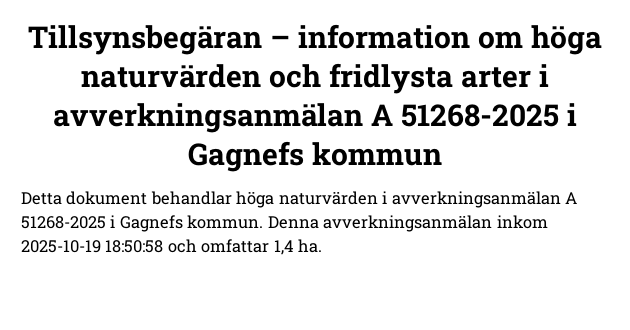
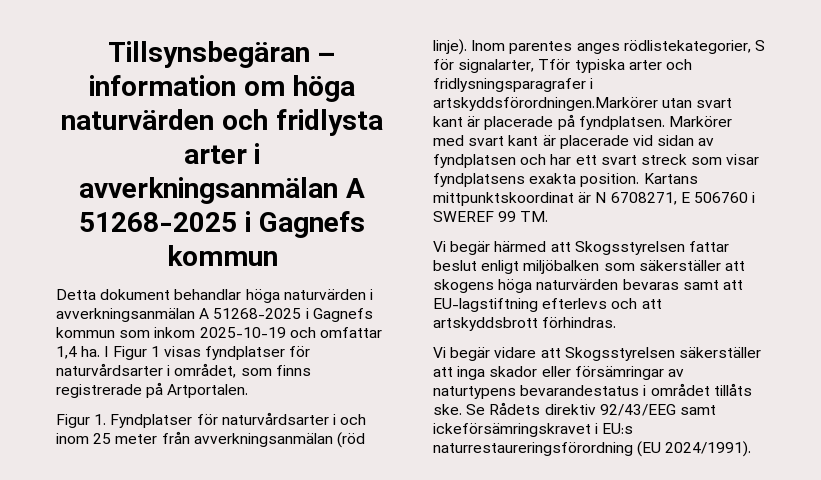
[187,215,493,232] kommun. Denna avverkningsanmälan -> [56,327,151,338] kommun som
[105,240,164,253] 18:50:58 -> (286, 332) none
(323, 246) none -> [104,346,311,360] [56,363,311,378] [56,382,249,398] [56,412,367,428] [56,431,365,448] [433,39,765,55] [433,59,692,73] [433,78,594,92] [433,97,733,111] [433,114,732,130] [433,135,715,149] [433,154,760,168] [433,173,698,187] [433,192,756,206] [433,211,549,222] [433,241,729,255] [433,260,745,274] [433,279,743,293] [433,298,662,312] [433,317,617,331] [433,347,761,361] [433,366,684,380] [433,383,752,399] [433,402,716,416] [433,423,634,437] [433,441,752,457] I Figur 1 visas fyndplatser för naturvårdsarter i området, som finns registrerade på Artportalen. // Figur 1. Fyndplatser för naturvårdsarter i och inom 25 meter från avverkningsanmälan (röd linje). Inom parentes anges rödlistekategorier, S för signalarter, Tför typiska arter och fridlysningsparagrafer i artskyddsförordningen.Markörer utan svart kant är placerade på fyndplatsen. Markörer med svart kant är placerade vid sidan av fyndplatsen och har ett svart streck som visar fyndplatsens exakta position. Kartans mittpunktskoordinat är N 6708271, E 506760 i SWEREF 99 TM. // Vi begär härmed att Skogsstyrelsen fattar beslut enligt miljöbalken som säkerställer att skogens höga naturvärden bevaras samt att EU-lagstiftning efterlevs och att artskyddsbrott förhindras. // Vi begär vidare att Skogsstyrelsen säkerställer att inga skador eller försämringar av naturtypens bevarandestatus i området tillåts ske. Se Rådets direktiv 92/43/EEG samt ickeförsämringskravet i EU:s naturrestaureringsförordning (EU 2024/1991).

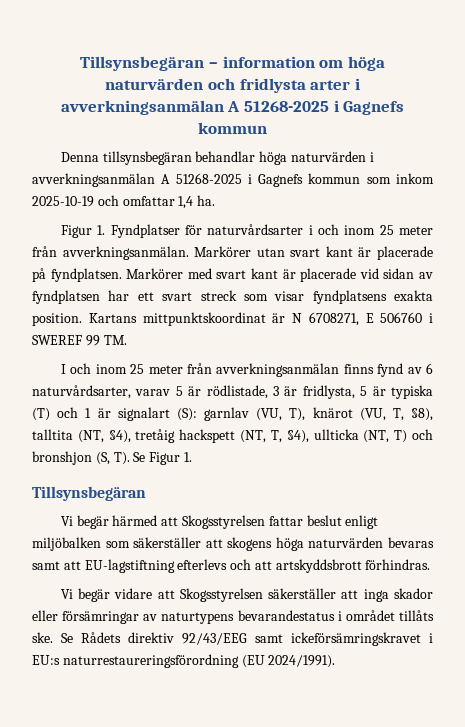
[56,289,171,300] Detta dokument -> [60,151,192,165] Denna tillsynsbegäran
[104,346,311,360] [56,363,311,378] [56,382,249,398] I Figur 1 visas fyndplatser för naturvårdsarter i området, som finns registrerade på Artportalen. -> (216, 200) none
[193,432,365,448] [433,39,765,55] [433,59,692,73] [433,78,594,92] [433,97,658,111] avverkningsanmälan (röd linje). Inom parentes anges rödlistekategorier, S för signalarter, Tför typiska arter och fridlysningsparagrafer i artskyddsförordningen.Markörer -> [62,246,252,260] avverkningsanmälan. Markörer
[520,154,547,165] och -> (100, 297) none
(549, 216) none -> [60,363,433,377] [32,385,433,399] [32,407,434,421] [32,429,433,443] [32,451,192,465] [32,486,146,501] // I och inom 25 meter från avverkningsanmälan finns fynd av 6 naturvårdsarter, varav 5 är rödlistade, 3 är fridlysta, 5 är typiska (T) och 1 är signalart (S): garnlav (VU, T), knärot (VU, T, §8), talltita (NT, §4), tretåig hackspett (NT, T, §4), ullticka (NT, T) och bronshjon (S, T). Se Figur 1. // Tillsynsbegäran

